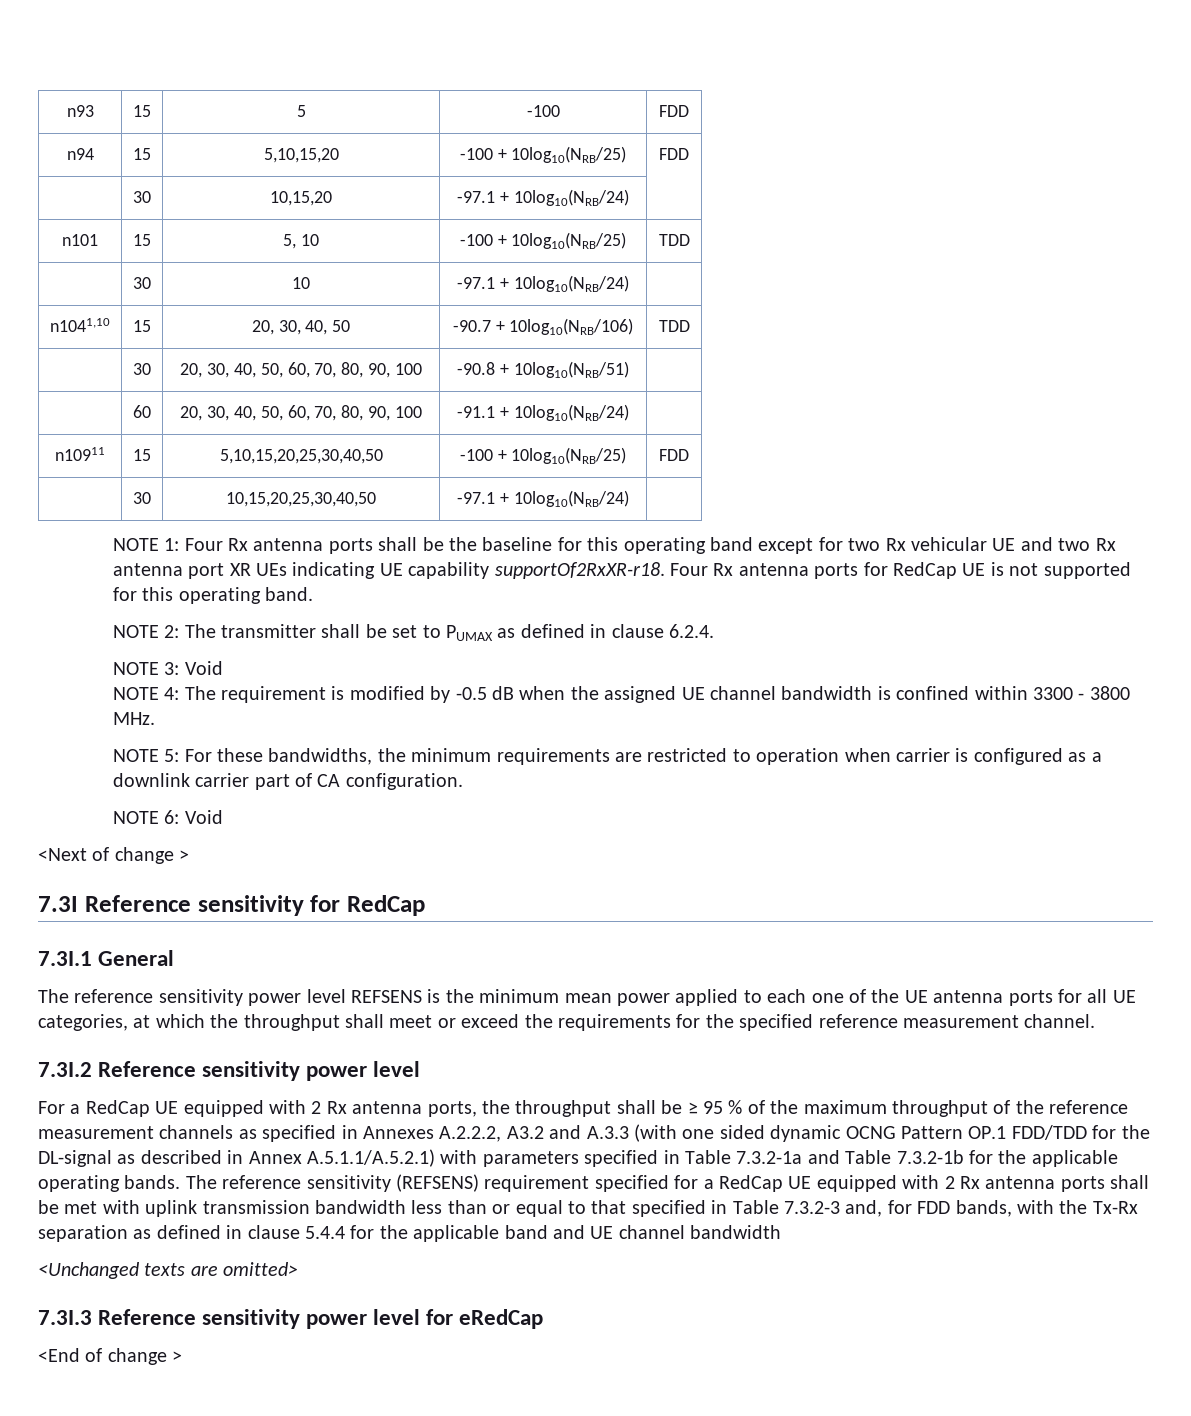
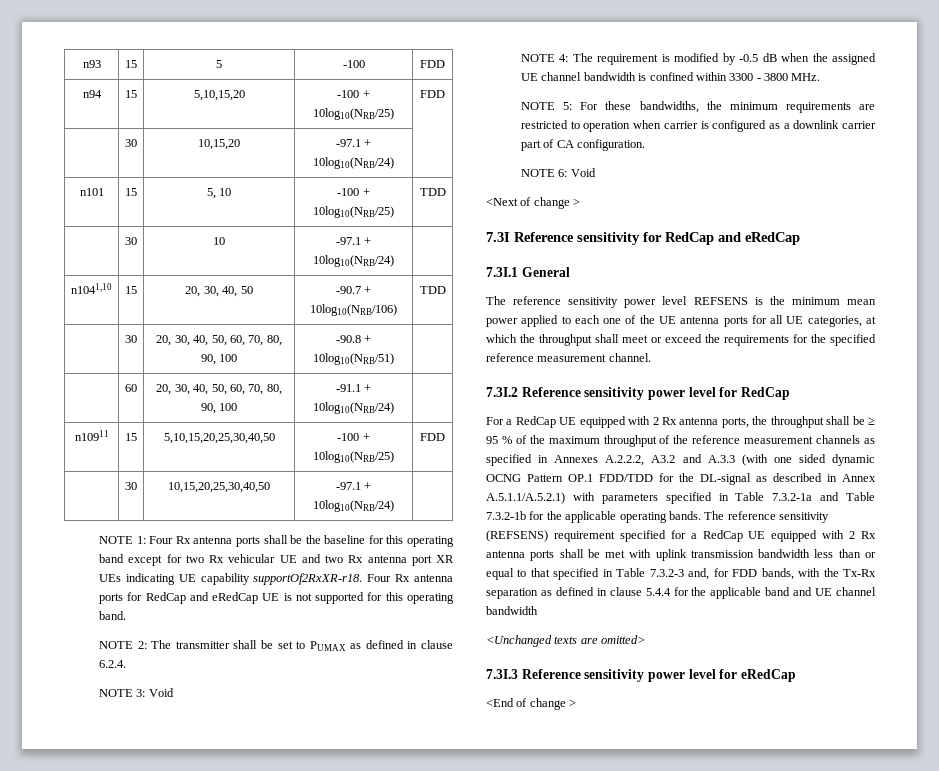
(958, 570) none -> [189,592,259,604] and eRedCap
(425, 905) none -> [718,232,800,245] and eRedCap
(421, 1069) none -> [719,387,790,400] for RedCap

